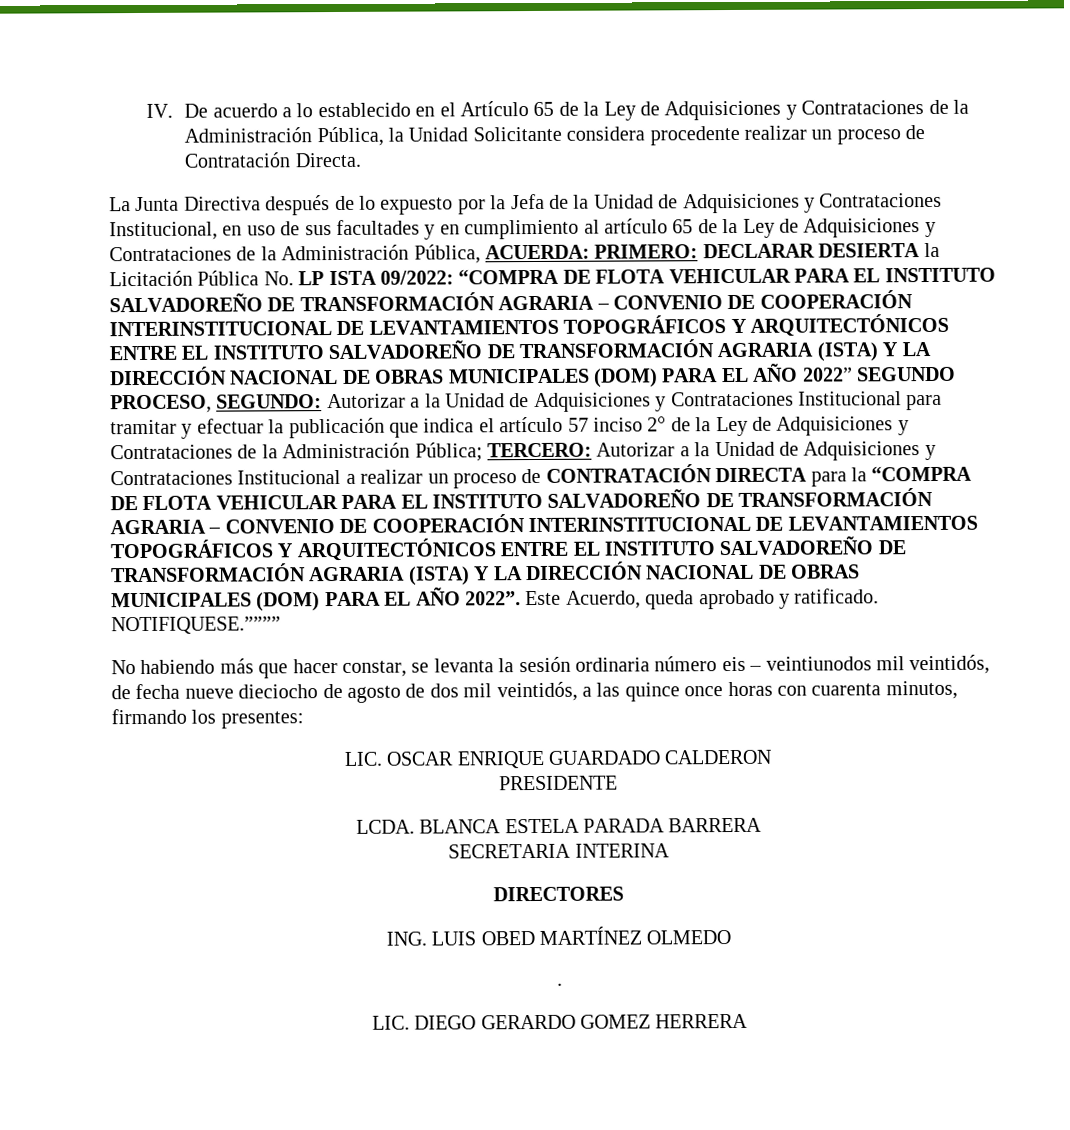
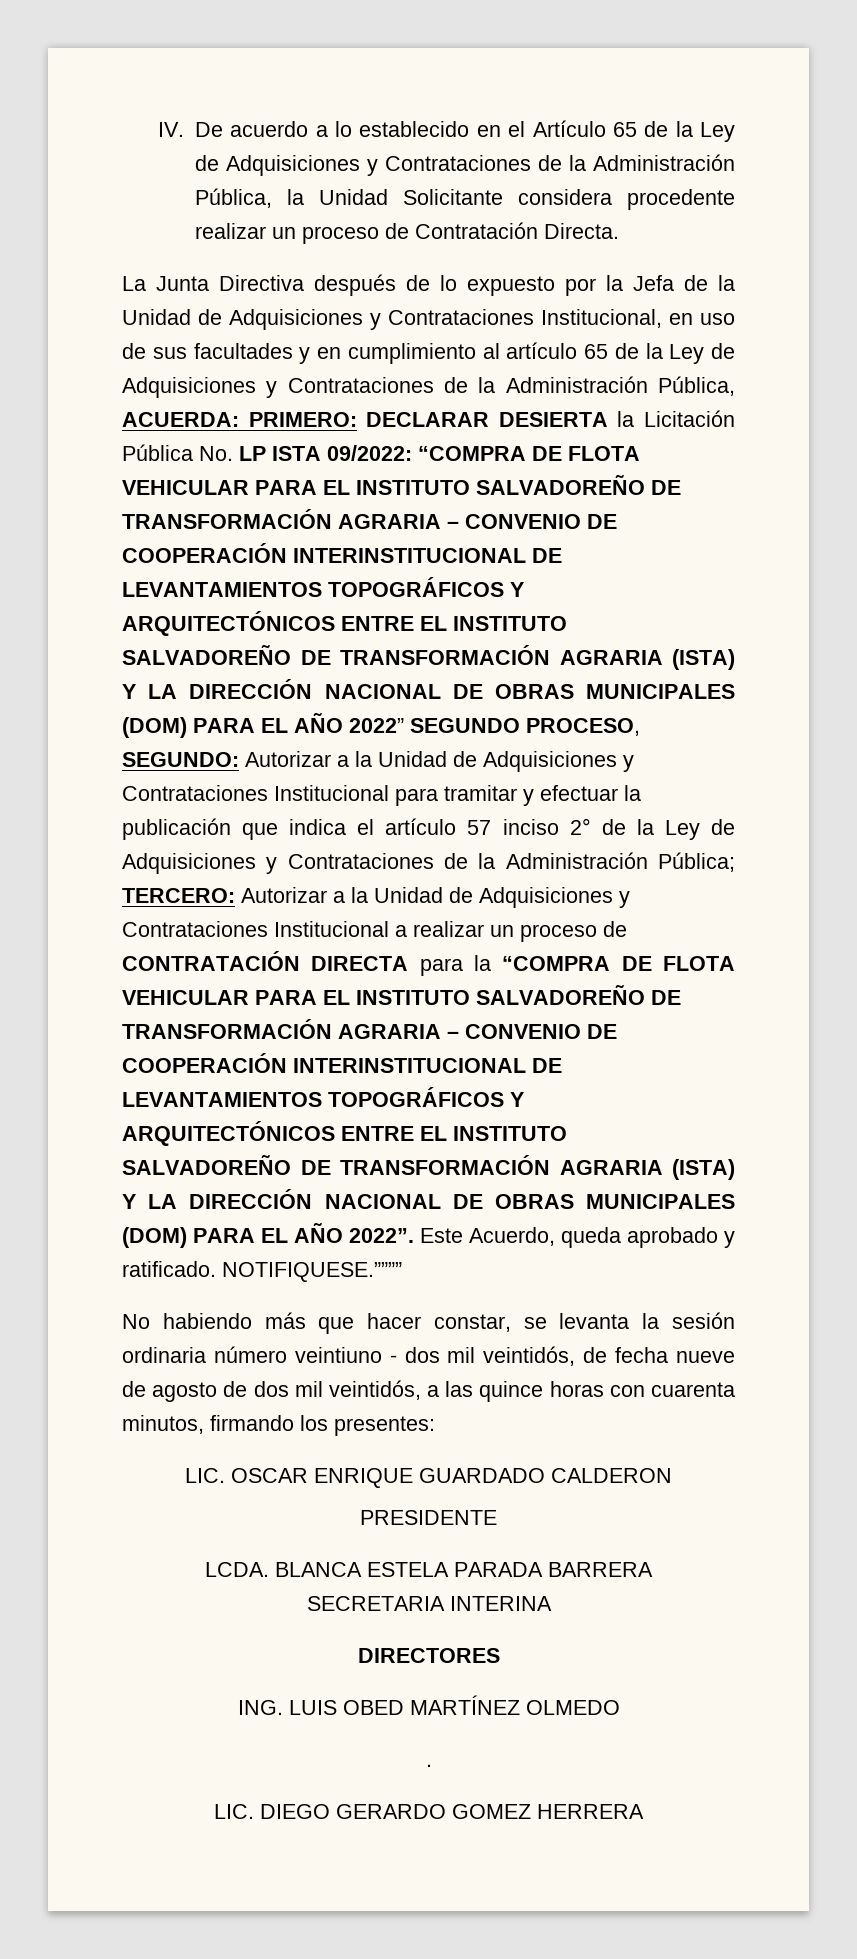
[721,656,872,672] eis – veintiunodos -> [294,1347,440,1363] veintiuno - dos
[238,684,319,699] dieciocho -> (736, 1357) none
[684,686,724,697] once -> (544, 1391) none

